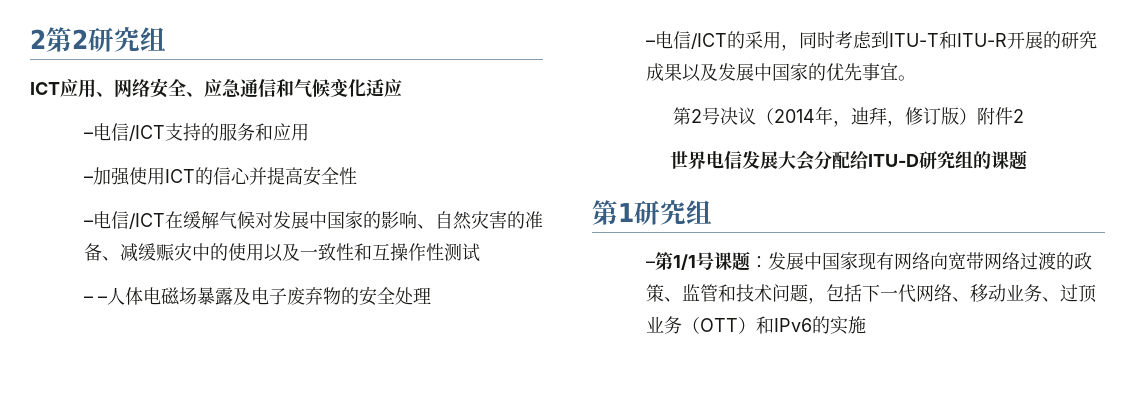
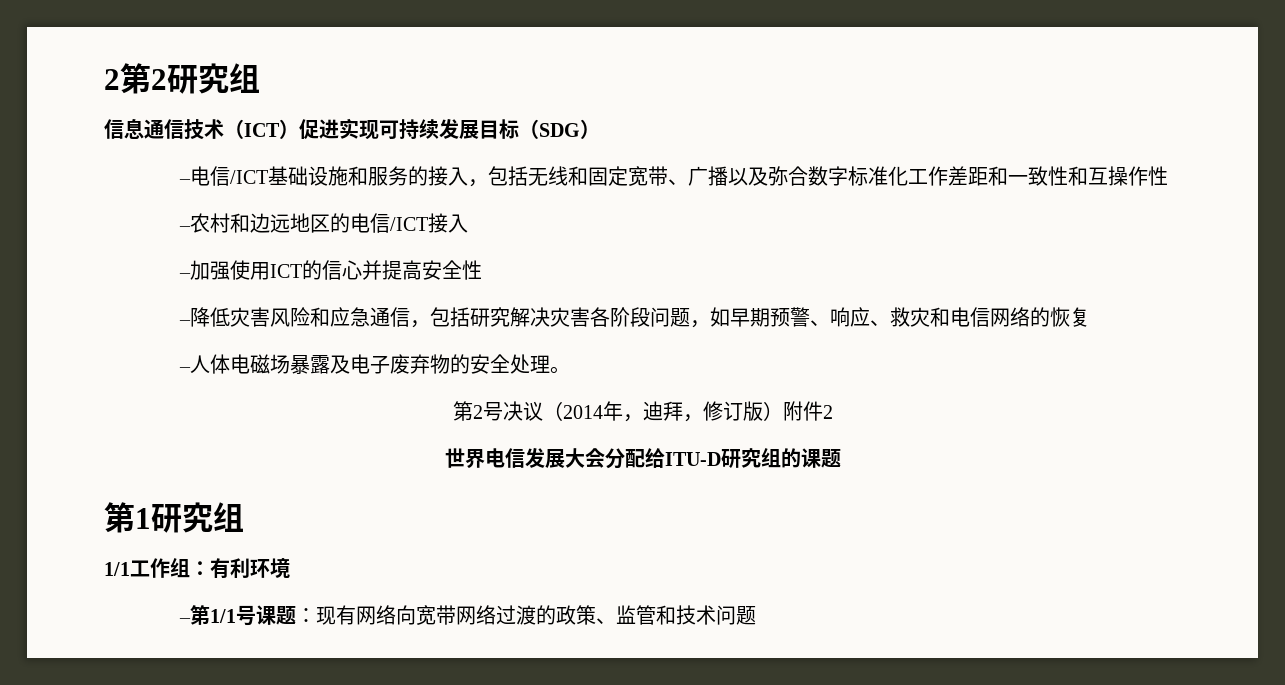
[30,78,402,98] [83,123,309,141] ICT应用、网络安全、应急通信和气候变化适应 // –电信/ICT支持的服务和应用 -> [104,118,600,140] [179,166,1169,187] [179,213,469,233] 信息通信技术（ICT）促进实现可持续发展目标（SDG） // –电信/ICT基础设施和服务的接入，包括无线和固定宽带、广播以及弥合数字标准化工作差距和一致性和互操作性 // –农村和边远地区的电信/ICT接入
[92,211,543,230] [83,243,480,262] [83,296,107,303] 电信/ICT在缓解气候对发展中国家的影响、自然灾害的准备、减缓赈灾中的使用以及一致性和互操作性测试 // – – -> [190,307,1091,328] [179,367,192,372] 降低灾害风险和应急通信，包括研究解决灾害各阶段问题，如早期预警、响应、救灾和电信网络的恢复 // –
[645,31,1097,51] [645,63,898,82] // –电信/ICT的采用，同时考虑到ITU-T和ITU-R开展的研究成果以及发展中国家的优先事宜 -> (551, 364) none
(712, 212) none -> [104,558,290,578] // 1/1工作组：有利环境
[767,252,858,270] 发展中国家 -> (317, 615) none
[807,284,1097,304] [645,316,866,335] ，包括下一代网络、移动业务、过顶业务（OTT）和IPv6的实施 -> (757, 615) none

